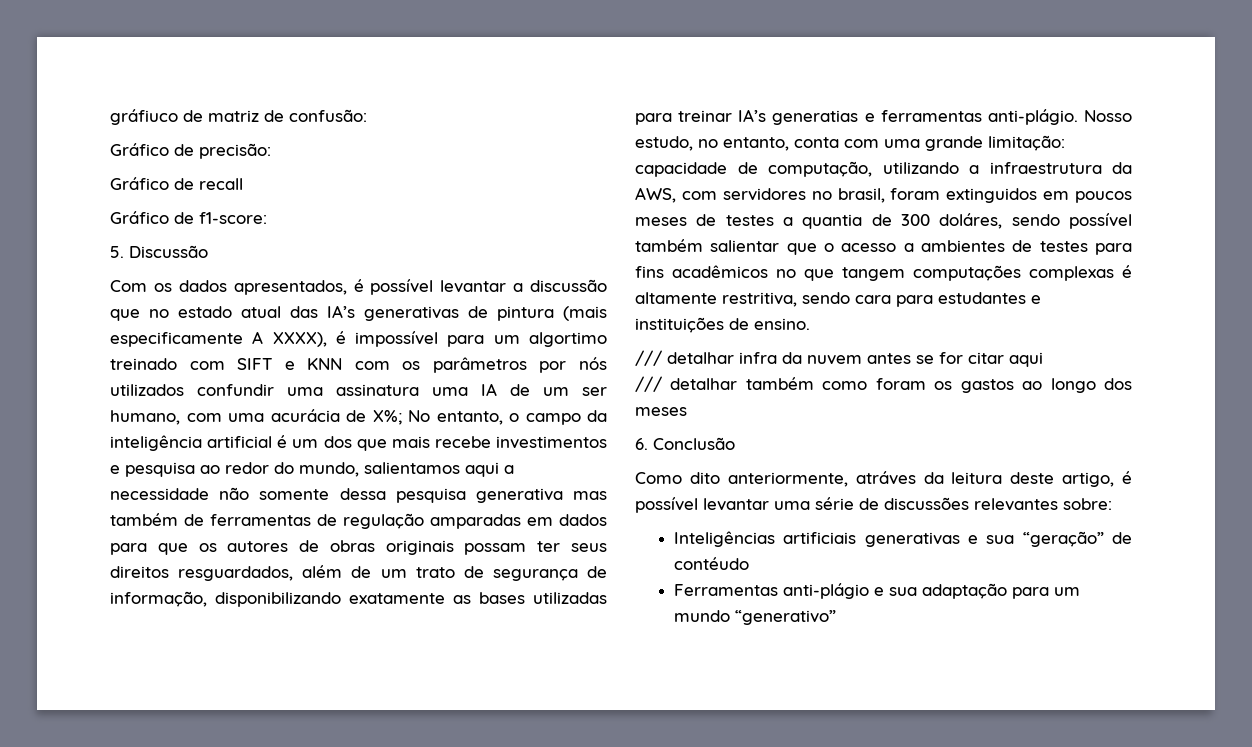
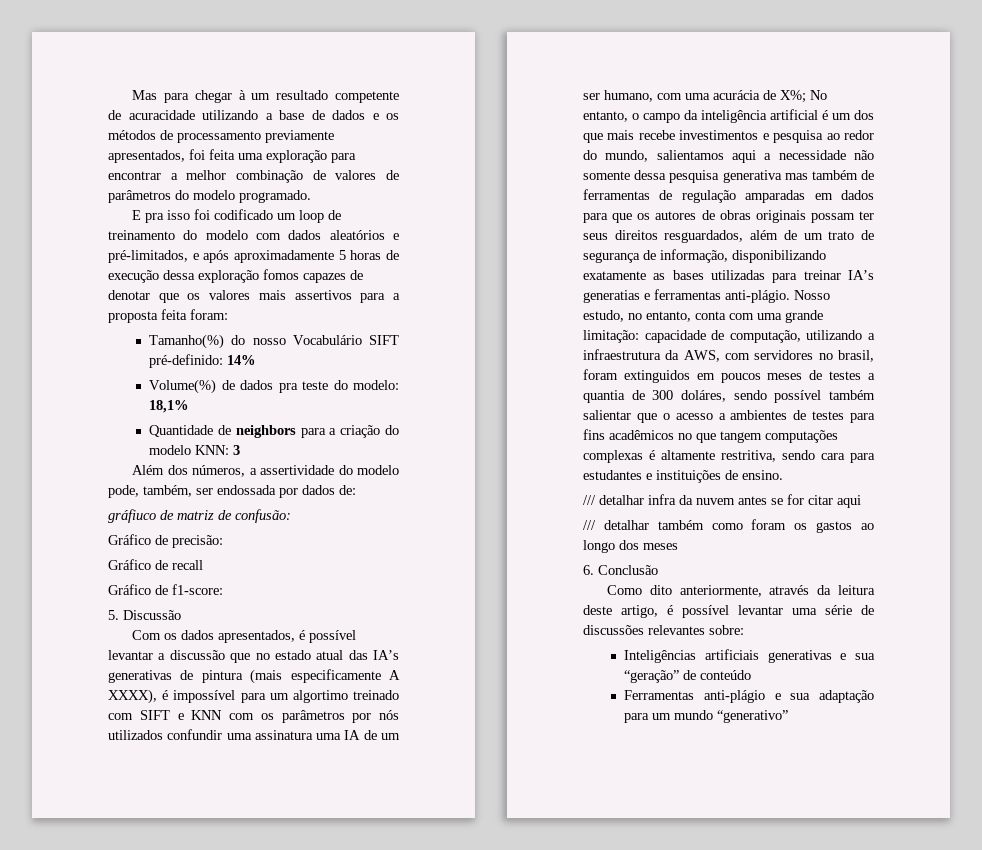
(110, 117) none -> [132,90,399,103] [108,110,399,120] [108,130,334,143] [108,149,356,163] [108,170,399,183] [108,190,311,203] [132,209,342,223] [108,230,399,240] [108,250,399,263] [108,269,363,283] [108,290,401,303] [108,309,228,323] [149,334,400,349] [149,354,257,368] [149,379,399,394] [149,400,190,413] [149,425,399,438] [149,445,241,455] [132,465,399,477] [108,485,356,498] Mas para chegar à um resultado competente de acuracidade utilizando a base de dados e os métodos de processamento previamente apresentados, foi feita uma exploração para encontrar a melhor combinação de valores de parâmetros do modelo programado. // E pra isso foi codificado um loop de treinamento do modelo com dados aleatórios e pré-limitados, e após aproximadamente 5 horas de execução dessa exploração fomos capazes de denotar que os valores mais assertivos para a proposta feita foram: // Tamanho(%) do nosso Vocabulário SIFT pré-definido: 14% // Volume(%) de dados pra teste do modelo: 18,1% // Quantidade de neighbors para a criação do modelo KNN: 3 // Além dos números, a assertividade do modelo pode, também, ser endossada por dados de: //
[855,471,916,485] atráves -> [769,585,810,595] através
[673,557,749,570] contéudo -> [700,670,752,680] conteúdo

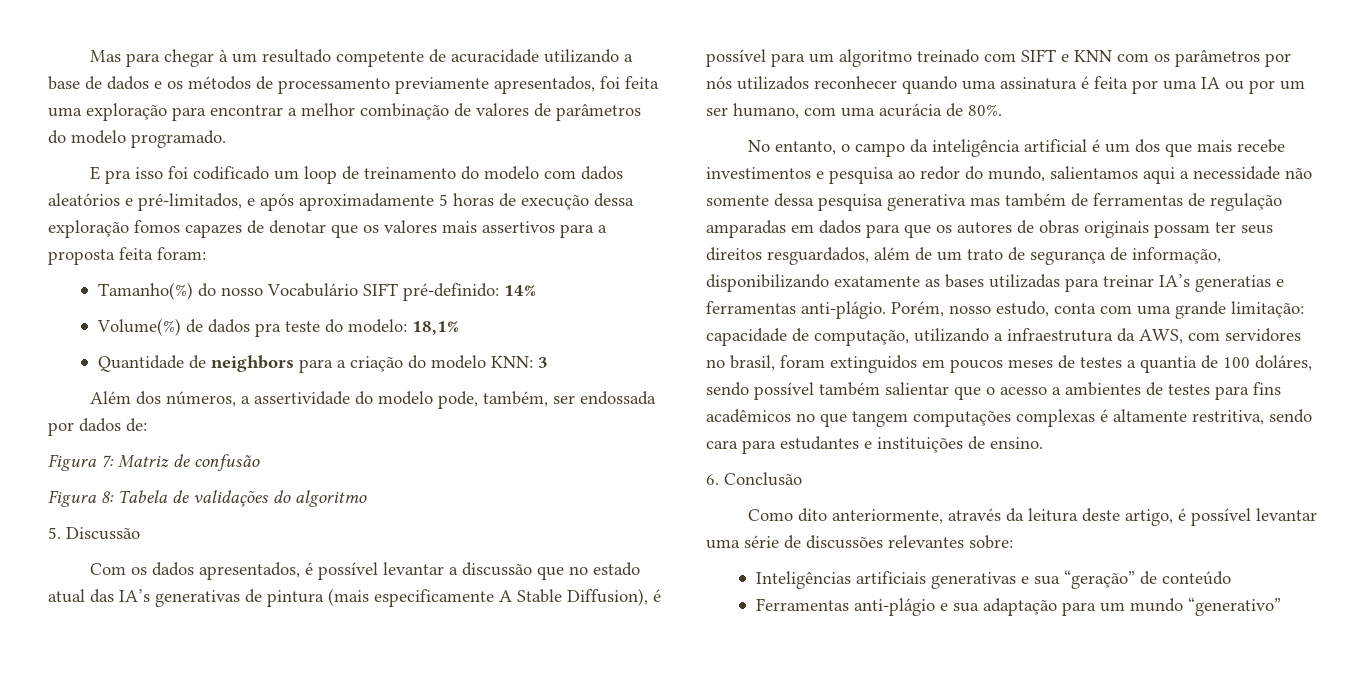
[108,509,291,523] [108,534,223,548] [108,559,203,570] [108,584,223,595] gráfiuco de matriz de confusão: // Gráfico de precisão: // Gráfico de recall // Gráfico de f1-score: -> [48,454,260,471] [48,490,367,507] Figura 7: Matriz de confusão // Figura 8: Tabela de validações do algoritmo
[108,689,348,704] XXXX), é impossível para um algortimo -> [517,588,661,606] [706,49,912,67] Stable Diffusion), é possível para um algoritmo
[167,729,377,740] confundir uma assinatura uma IA de -> [814,76,1275,94] reconhecer quando uma assinatura é feita por uma IA ou por
[780,90,806,103] X%; -> [968,104,1002,116] 80%. //
[794,290,830,300] [583,310,691,322] Nosso estudo, no entanto, -> [891,301,1049,317] Porém, nosso estudo,
[652,390,674,400] 300 -> [1223,357,1250,368] 100
[583,494,861,508] [583,519,874,533] [583,540,678,553] // /// detalhar infra da nuvem antes se for citar aqui // /// detalhar também como foram os gastos ao longo dos meses -> (1043, 443) none

